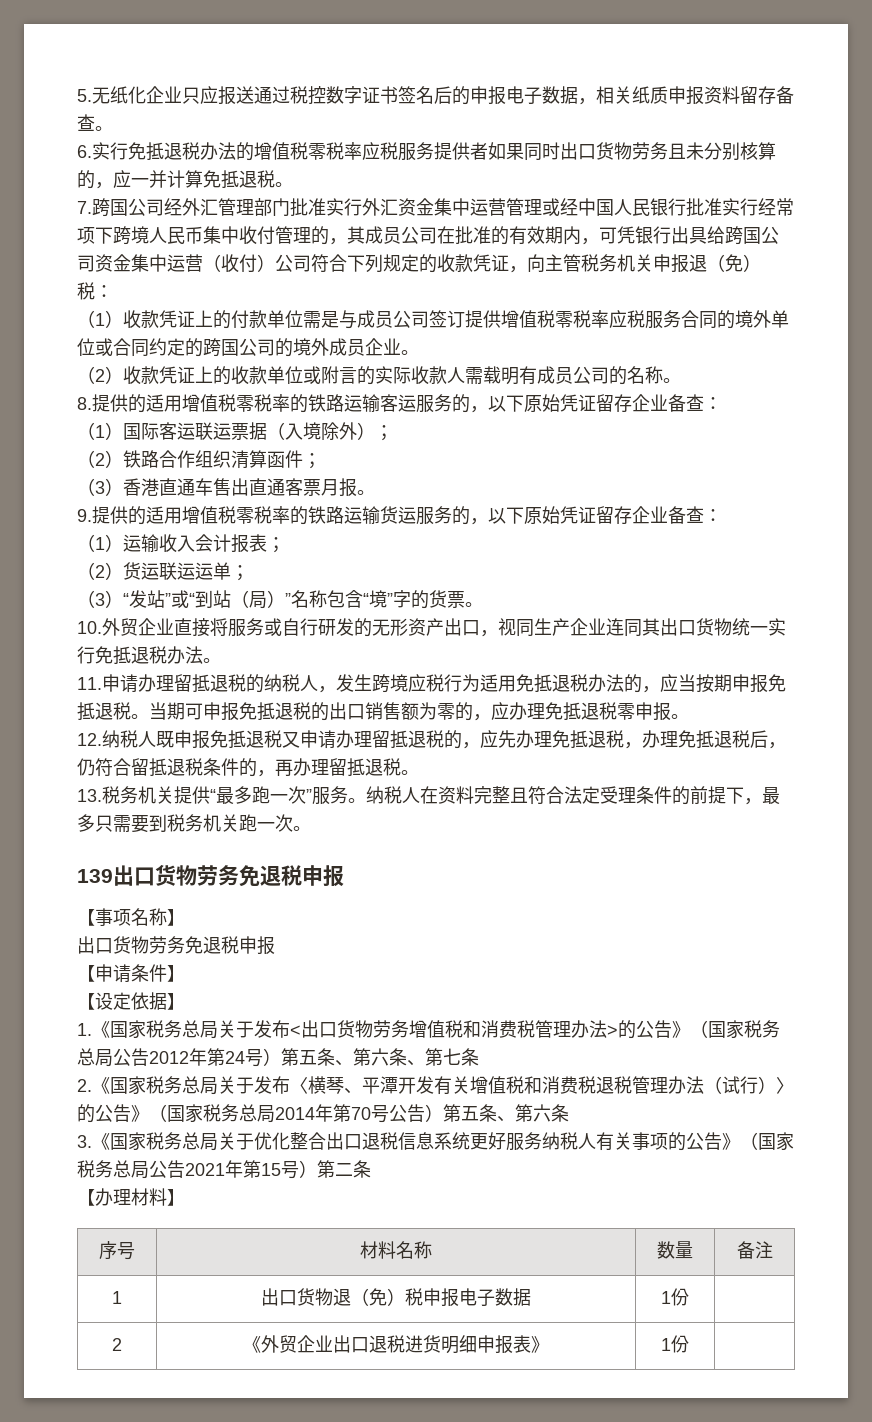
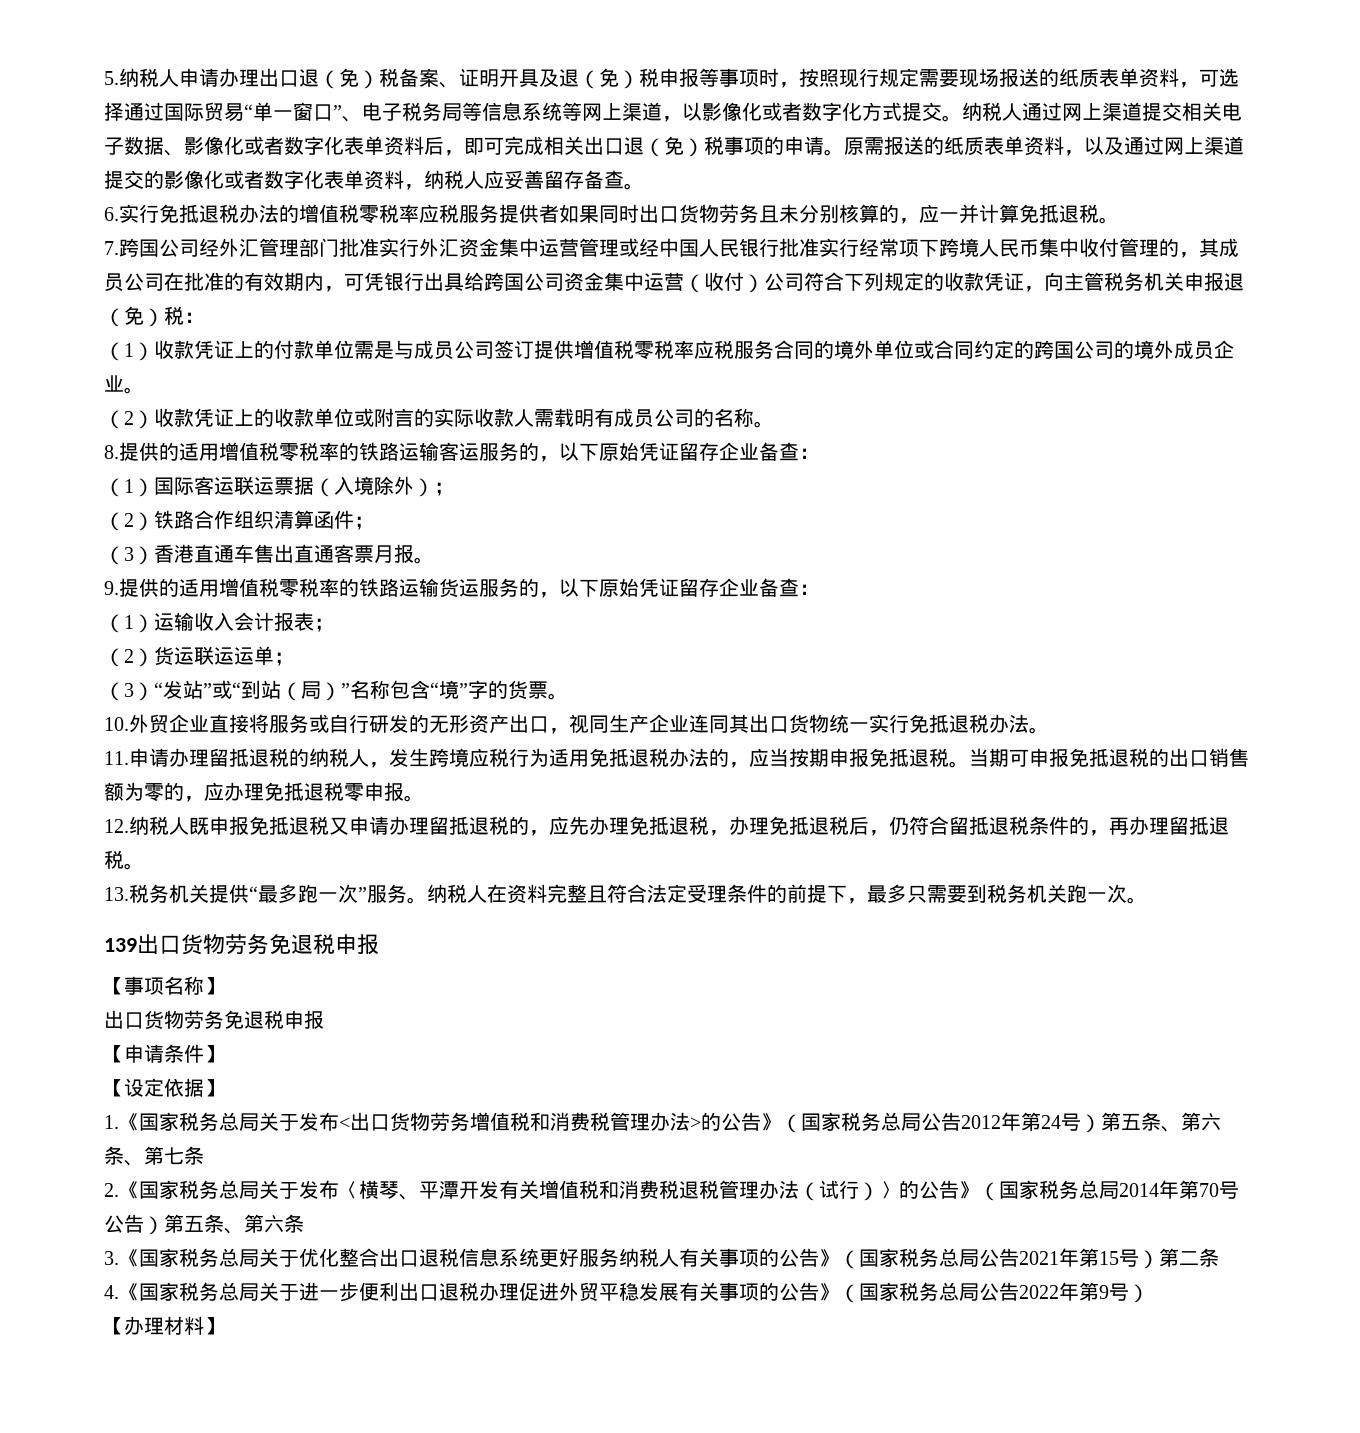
[92,86,740,105] 无纸化企业只应报送通过税控数字证书签名后的申报电子数据，相关纸质申报资料 -> [119,68,1239,89] [104,102,1242,122] [104,136,1244,157] [104,170,544,190] 纳税人申请办理出口退（免）税备案、证明开具及退（免）税申报等事项时，按照现行规定需要现场报送的纸质表单资料，可选择通过国际贸易“单一窗口”、电子税务局等信息系统等网上渠道，以影像化或者数字化方式提交。纳税人通过网上渠道提交相关电子数据、影像化或者数字化表单资料后，即可完成相关出口退（免）税事项的申请。原需报送的纸质表单资料，以及通过网上渠道提交的影像化或者数字化表单资料，纳税人应妥善
[77,1188,185,1206] [99,1241,135,1260] [360,1241,432,1259] [657,1241,693,1259] [736,1241,773,1259] [112,1291,122,1304] [261,1288,531,1307] [661,1288,689,1306] [112,1338,122,1351] [243,1335,549,1354] [661,1335,689,1353] 【办理材料】 // 序号 | 材料名称 | 数量 | 备注 // 1 | 出口货物退（免）税申报电子数据 | 1份 | // 2 | 《外贸企业出口退税进货明细申报表》 | 1份 | -> [104,1282,1149,1303] [104,1316,224,1335] 4.《国家税务总局关于进一步便利出口退税办理促进外贸平稳发展有关事项的公告》（国家税务总局公告2022年第9号） // 【办理材料】

